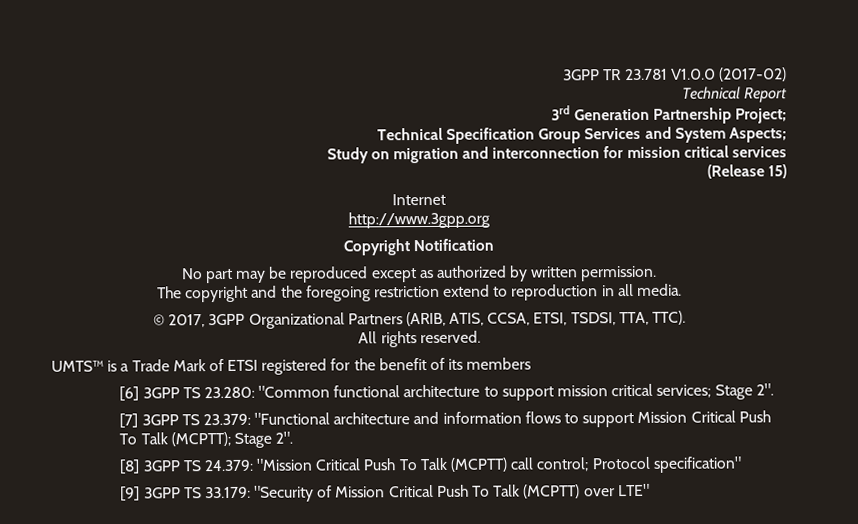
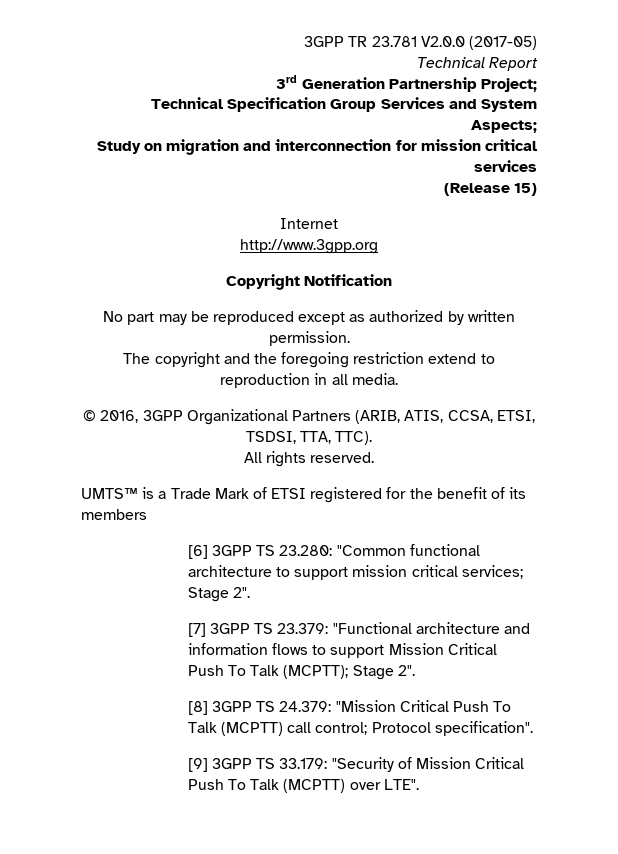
[670,67,787,82] V1.0.0 (2017-02) -> [420,36,537,50] V2.0.0 (2017-05)
[168,314,206,328] 2017, -> [100,410,139,423] 2016,
[652,456,742,473] specification" -> [434,721,533,736] specification".
[617,483,650,497] LTE" -> [383,779,419,790] LTE".

